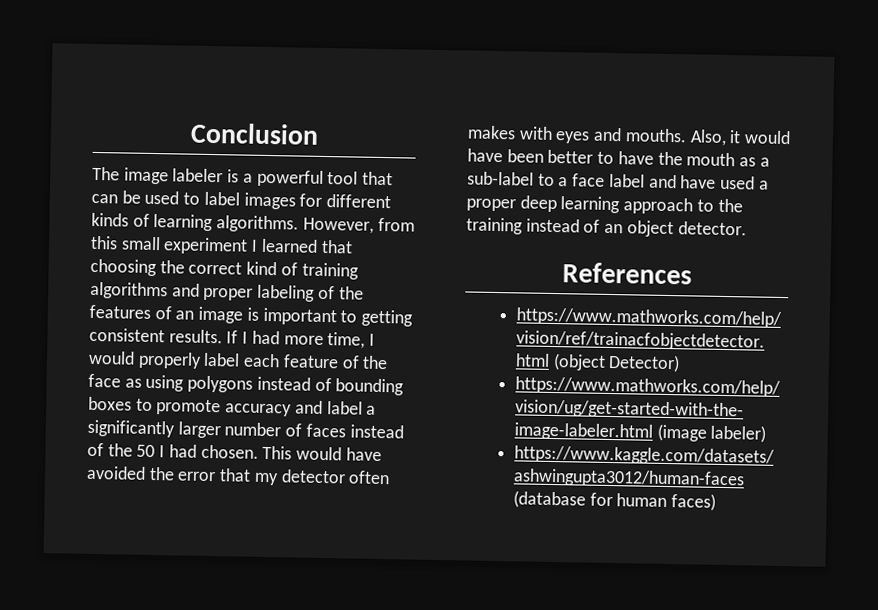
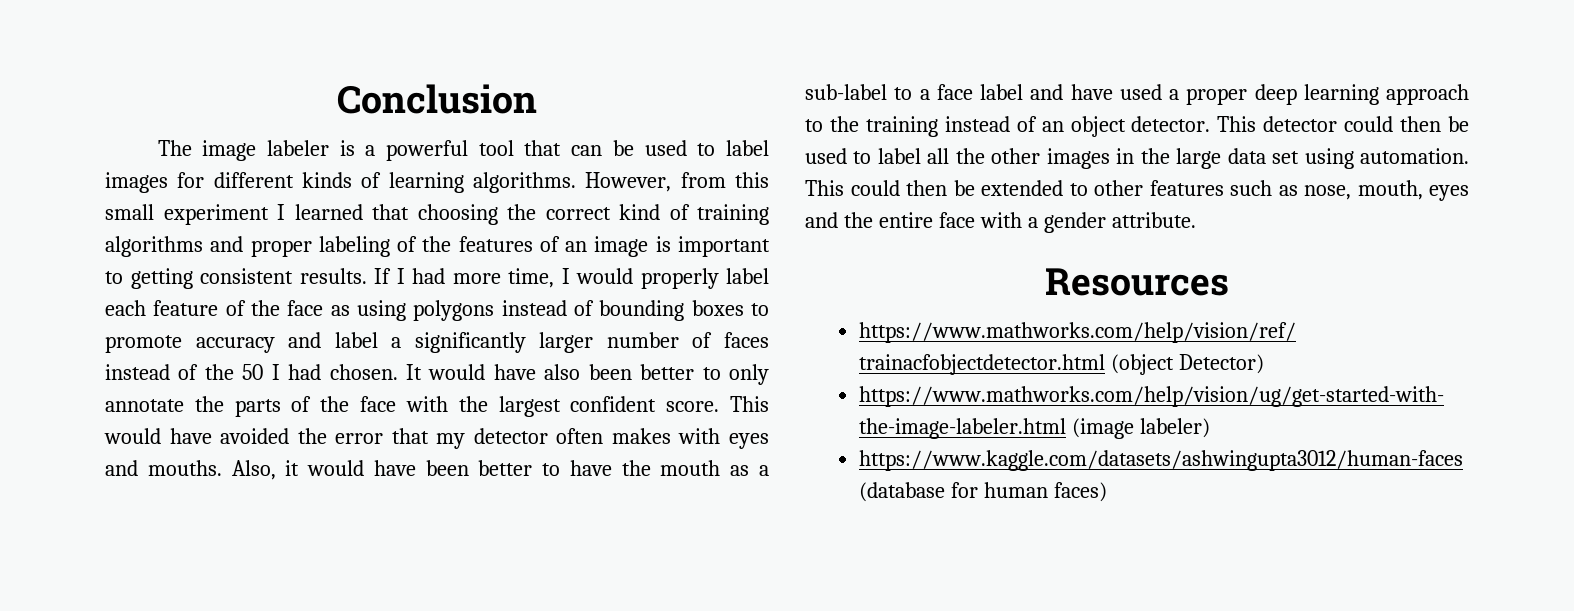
(259, 451) none -> [406,364,770,385] [105,396,720,417] It would have also been better to only annotate the parts of the face with the largest confident score.
[562,262,692,285] // References -> [1217,116,1469,132] [805,148,1469,169] [805,180,1469,201] [805,212,1196,233] [1045,268,1229,296] This detector could then be used to label all the other images in the large data set using automation. This could then be extended to other features such as nose, mouth, eyes and the entire face with a gender attribute. // Resources

